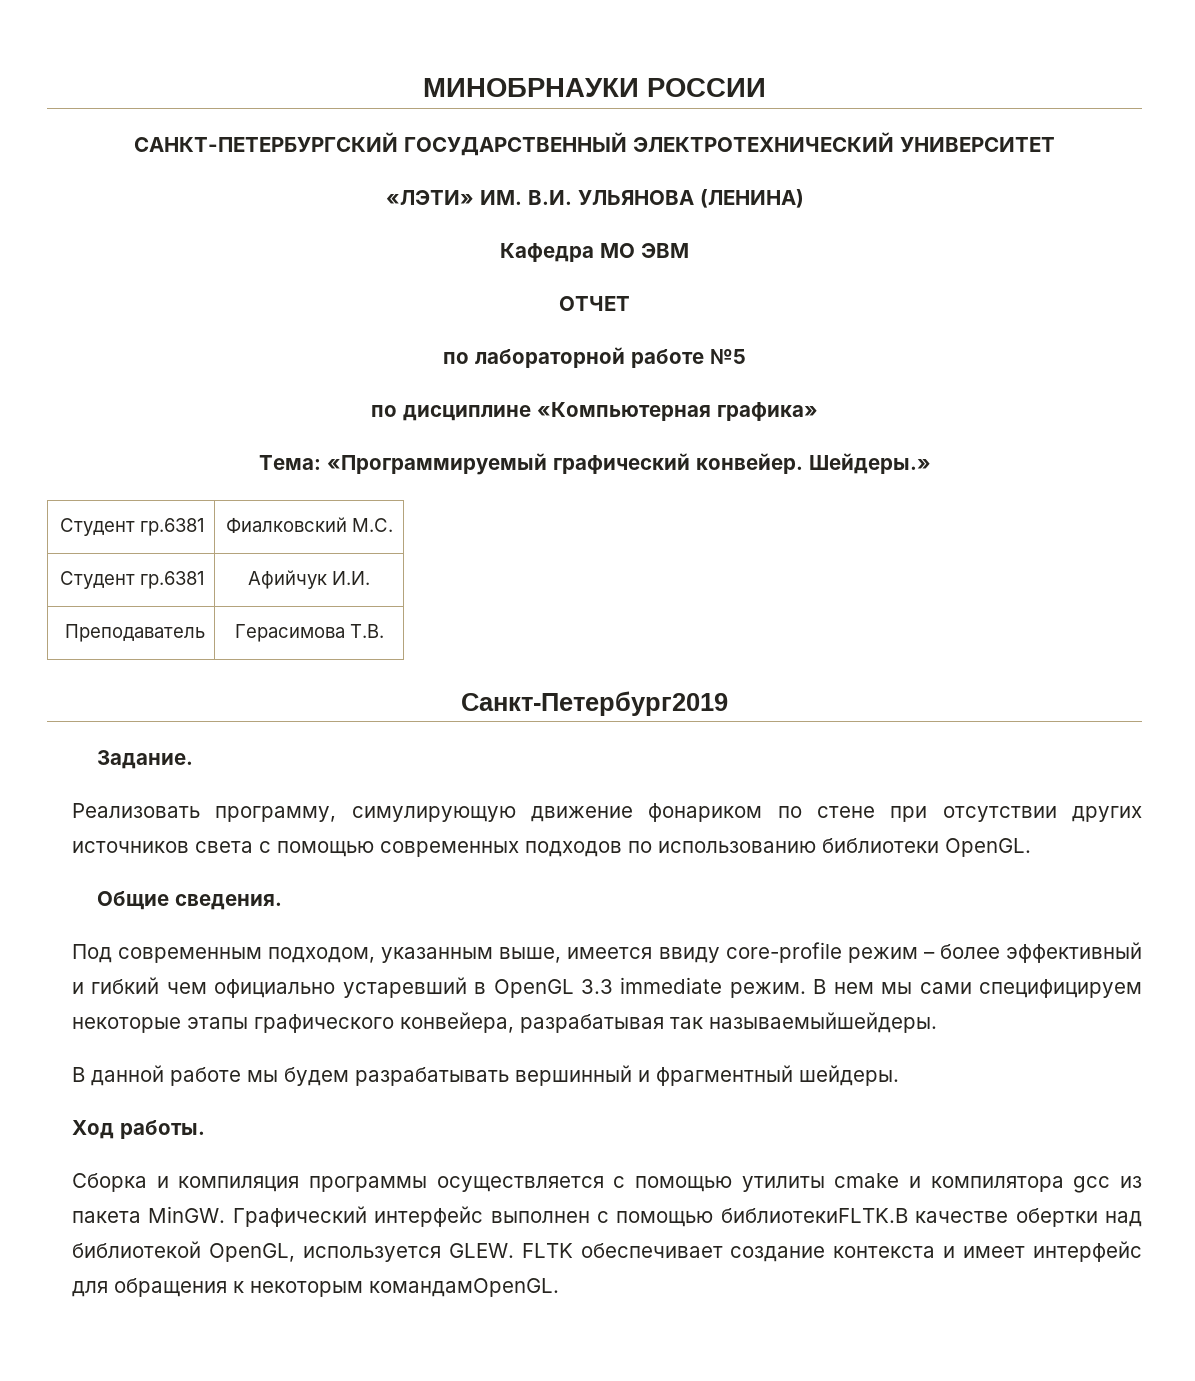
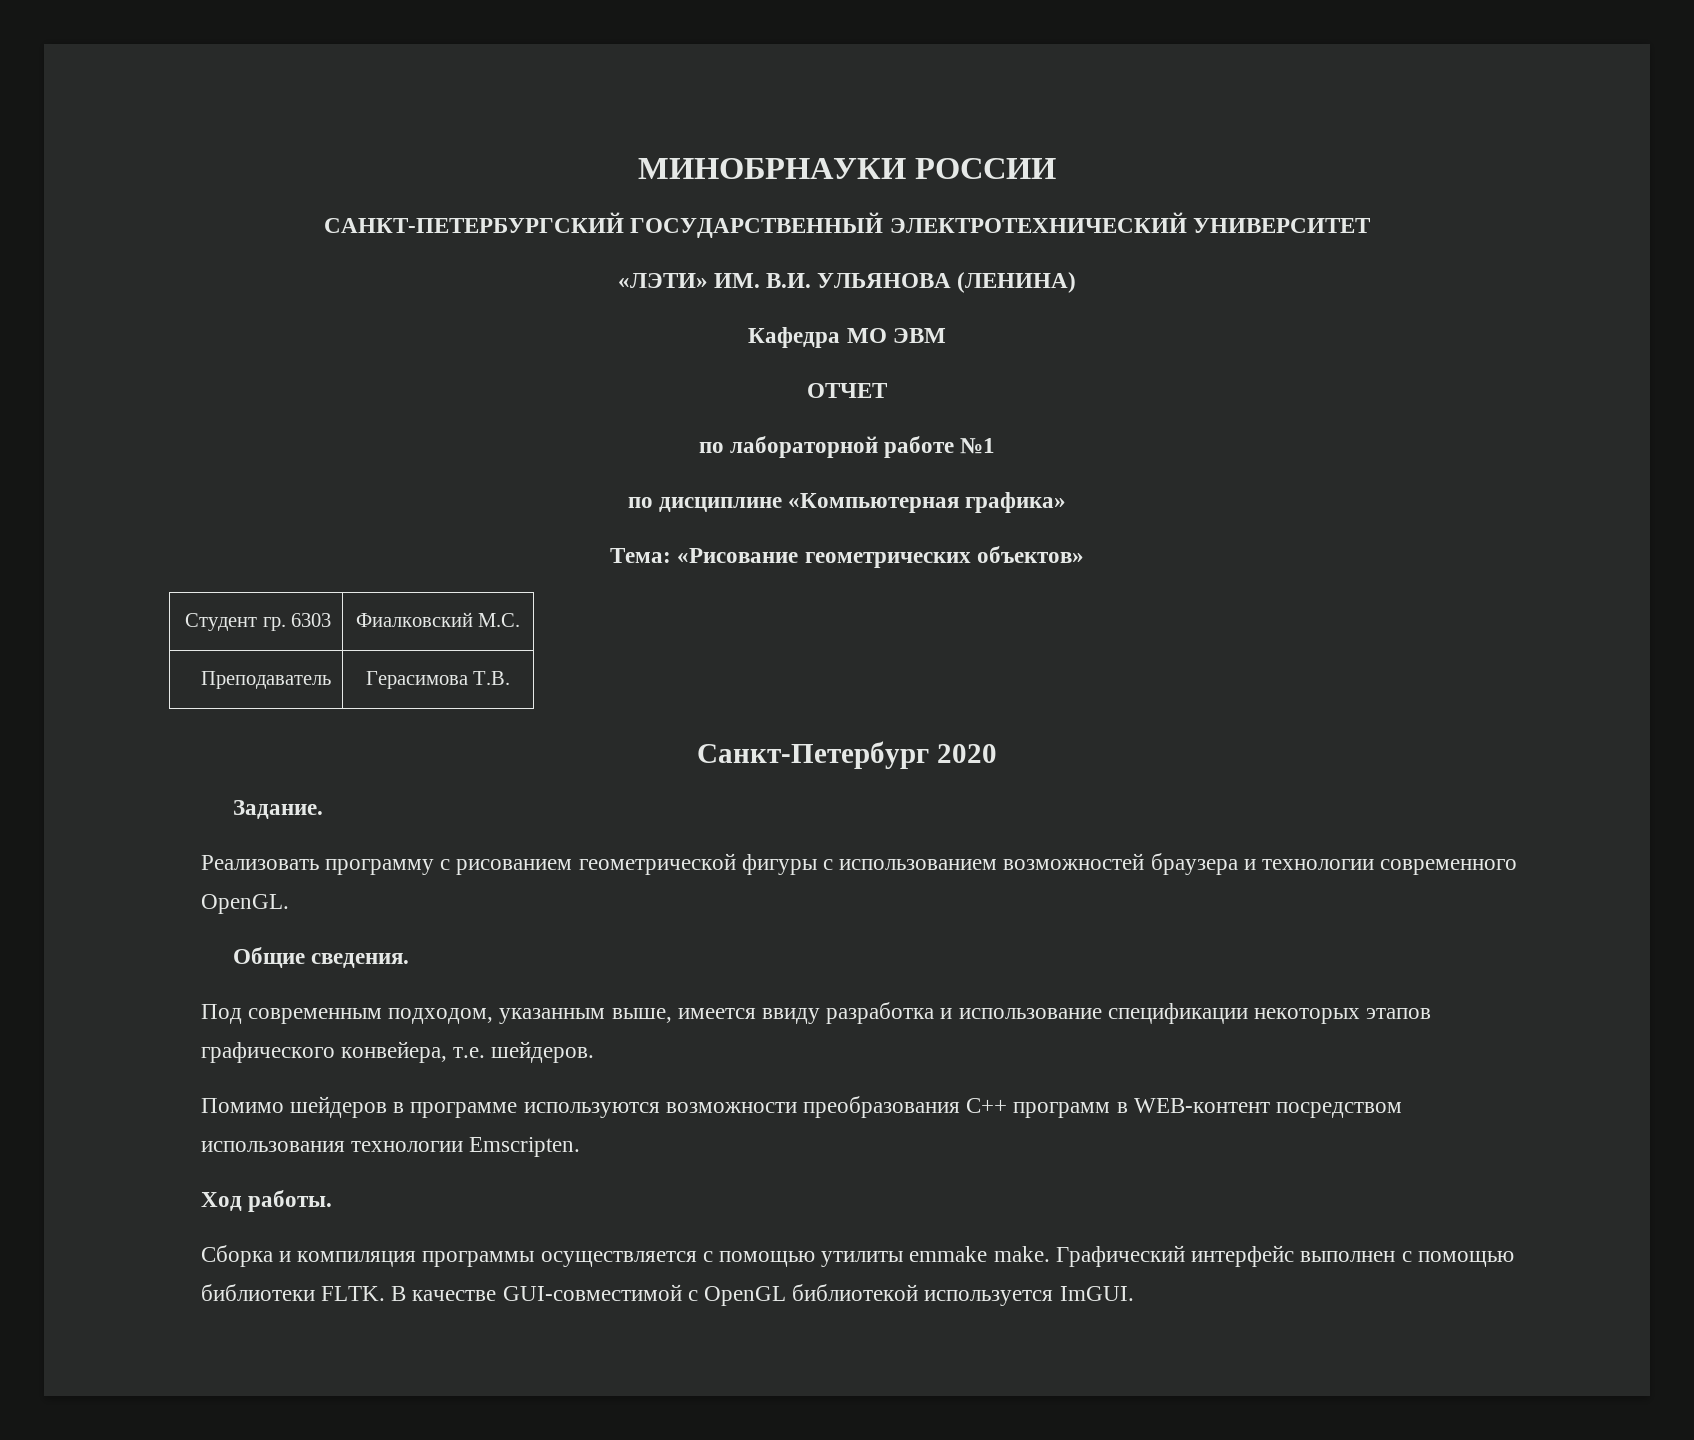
[710,349,746,364] №5 -> [960,438,996,454] №1
[326,453,931,475] [60,518,206,536] «Программируемый графический конвейер. Шейдеры.» // Студент гр.6381 -> [677,546,1084,568] [185,613,332,631] «Рисование геометрических объектов» // Студент гр. 6303
[60,571,206,589] [248,570,370,589] // Студент гр.6381 | Афийчук И.И. -> (521, 620) none
[461,691,728,716] Санкт-Петербург2019 -> [697,741,997,769] Санкт-Петербург 2020
[215,803,1142,822] [72,838,940,857] программу, симулирующую движение фонариком по стене при отсутствии других источников света с помощью современных подходов по использованию библиотеки -> [324,853,1518,875] программу с рисованием геометрической фигуры с использованием возможностей браузера и технологии современного
[725,942,1143,963] [72,977,1142,998] [72,1012,938,1033] [72,1065,900,1086] core-profile режим – более эффективный и гибкий чем официально устаревший в OpenGL 3.3 immediate режим. В нем мы сами специфицируем некоторые этапы графического конвейера, разрабатывая так называемыйшейдеры. // В данной работе мы будем разрабатывать вершинный и фрагментный шейдеры. -> [826,1002,1432,1024] [200,1041,595,1063] [200,1096,1403,1118] [200,1137,581,1157] разработка и использование спецификации некоторых этапов графического конвейера, т.е. шейдеров. // Помимо шейдеров в программе используются возможности преобразования С++ программ в WEB-контент посредством использования технологии Emscripten.
[834,1173,1142,1193] [72,1206,226,1223] cmake и компилятора gcc из пакета MinGW. -> [909,1246,1050,1262] emmake make.
[720,1208,1142,1227] [72,1241,1142,1262] [72,1278,560,1297] библиотекиFLTK.В качестве обертки над библиотекой OpenGL, используется GLEW. FLTK обеспечивает создание контекста и имеет интерфейс для обращения к некоторым командамOpenGL. -> [200,1284,1134,1306] библиотеки FLTK. В качестве GUI-совместимой с OpenGL библиотекой используется ImGUI.

